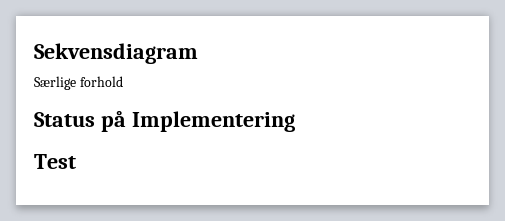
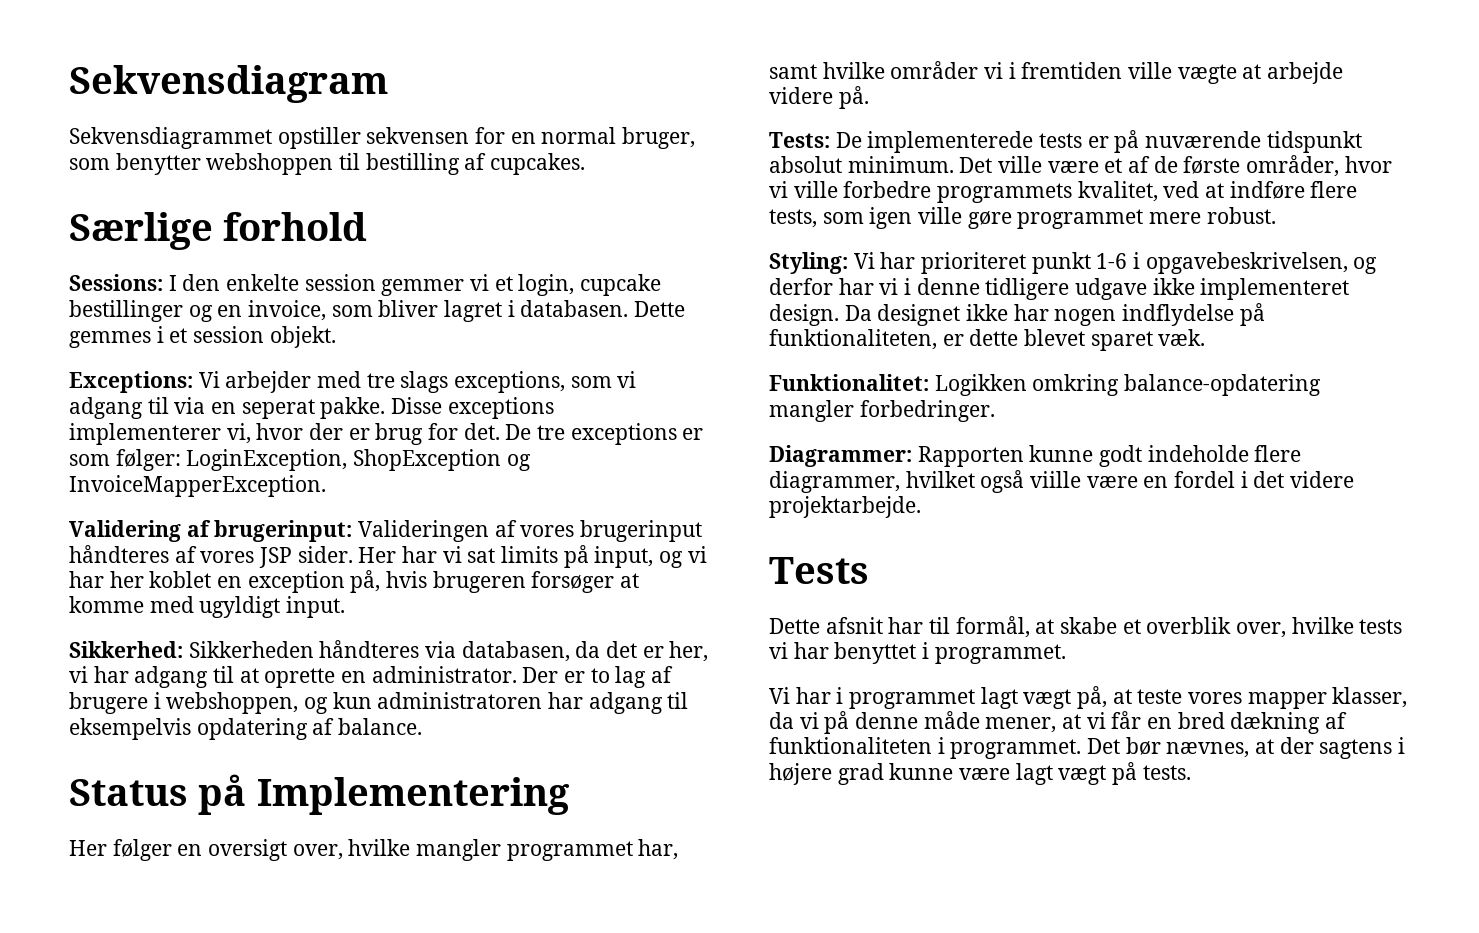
[34,76,123,90] [34,110,295,132] [34,154,76,169] Særlige forhold // Status på Implementering // Test -> [69,127,696,149] [69,153,586,175] [69,212,368,250] [69,274,662,296] [69,300,686,322] [69,326,336,348] [69,371,637,393] [69,397,554,419] [69,423,704,445] [69,449,531,471] [69,475,326,497] [69,520,703,542] [69,545,707,568] [69,570,640,593] [69,596,346,618] [69,640,709,662] [69,666,674,688] [69,692,689,714] [69,718,423,740] [69,774,570,815] [69,839,679,861] [769,61,1344,84] [769,86,869,109] [769,130,1362,153] [769,155,1392,177] [769,181,1358,203] [769,207,1276,229] [769,252,1378,274] [769,278,1350,300] [769,303,1265,326] [769,329,1206,351] [769,374,1322,396] [769,400,995,422] [769,445,1302,467] [769,470,1355,493] [769,496,921,518] [769,557,869,584] [769,616,1403,638] [769,642,1066,664] [769,686,1408,709] [769,711,1348,734] [769,737,1406,759] [769,762,1191,785] Sekvensdiagrammet opstiller sekvensen for en normal bruger, som benytter webshoppen til bestilling af cupcakes. // Særlige forhold // Sessions: I den enkelte session gemmer vi et login, cupcake bestillinger og en invoice, som bliver lagret i databasen. Dette gemmes i et session objekt. // Exceptions: Vi arbejder med tre slags exceptions, som vi adgang til via en seperat pakke. Disse exceptions implementerer vi, hvor der er brug for det. De tre exceptions er som følger: LoginException, ShopException og InvoiceMapperException. // Validering af brugerinput: Valideringen af vores brugerinput håndteres af vores JSP sider. Her har vi sat limits på input, og vi har her koblet en exception på, hvis brugeren forsøger at komme med ugyldigt input. // Sikkerhed: Sikkerheden håndteres via databasen, da det er her, vi har adgang til at oprette en administrator. Der er to lag af brugere i webshoppen, og kun administratoren har adgang til eksempelvis opdatering af balance. // Status på Implementering // Her følger en oversigt over, hvilke mangler programmet har, samt hvilke områder vi i fremtiden ville vægte at arbejde videre på. // Tests: De implementerede tests er på nuværende tidspunkt absolut minimum. Det ville være et af de første områder, hvor vi ville forbedre programmets kvalitet, ved at indføre flere tests, som igen ville gøre programmet mere robust. // Styling: Vi har prioriteret punkt 1-6 i opgavebeskrivelsen, og derfor har vi i denne tidligere udgave ikke implementeret design. Da designet ikke har nogen indflydelse på funktionaliteten, er dette blevet sparet væk. // Funktionalitet: Logikken omkring balance-opdatering mangler forbedringer. // Diagrammer: Rapporten kunne godt indeholde flere diagrammer, hvilket også viille være en fordel i det videre projektarbejde. // Tests // Dette afsnit har til formål, at skabe et overblik over, hvilke tests vi har benyttet i programmet. // Vi har i programmet lagt vægt på, at teste vores mapper klasser, da vi på denne måde mener, at vi får en bred dækning af funktionaliteten i programmet. Det bør nævnes, at der sagtens i højere grad kunne være lagt vægt på tests.

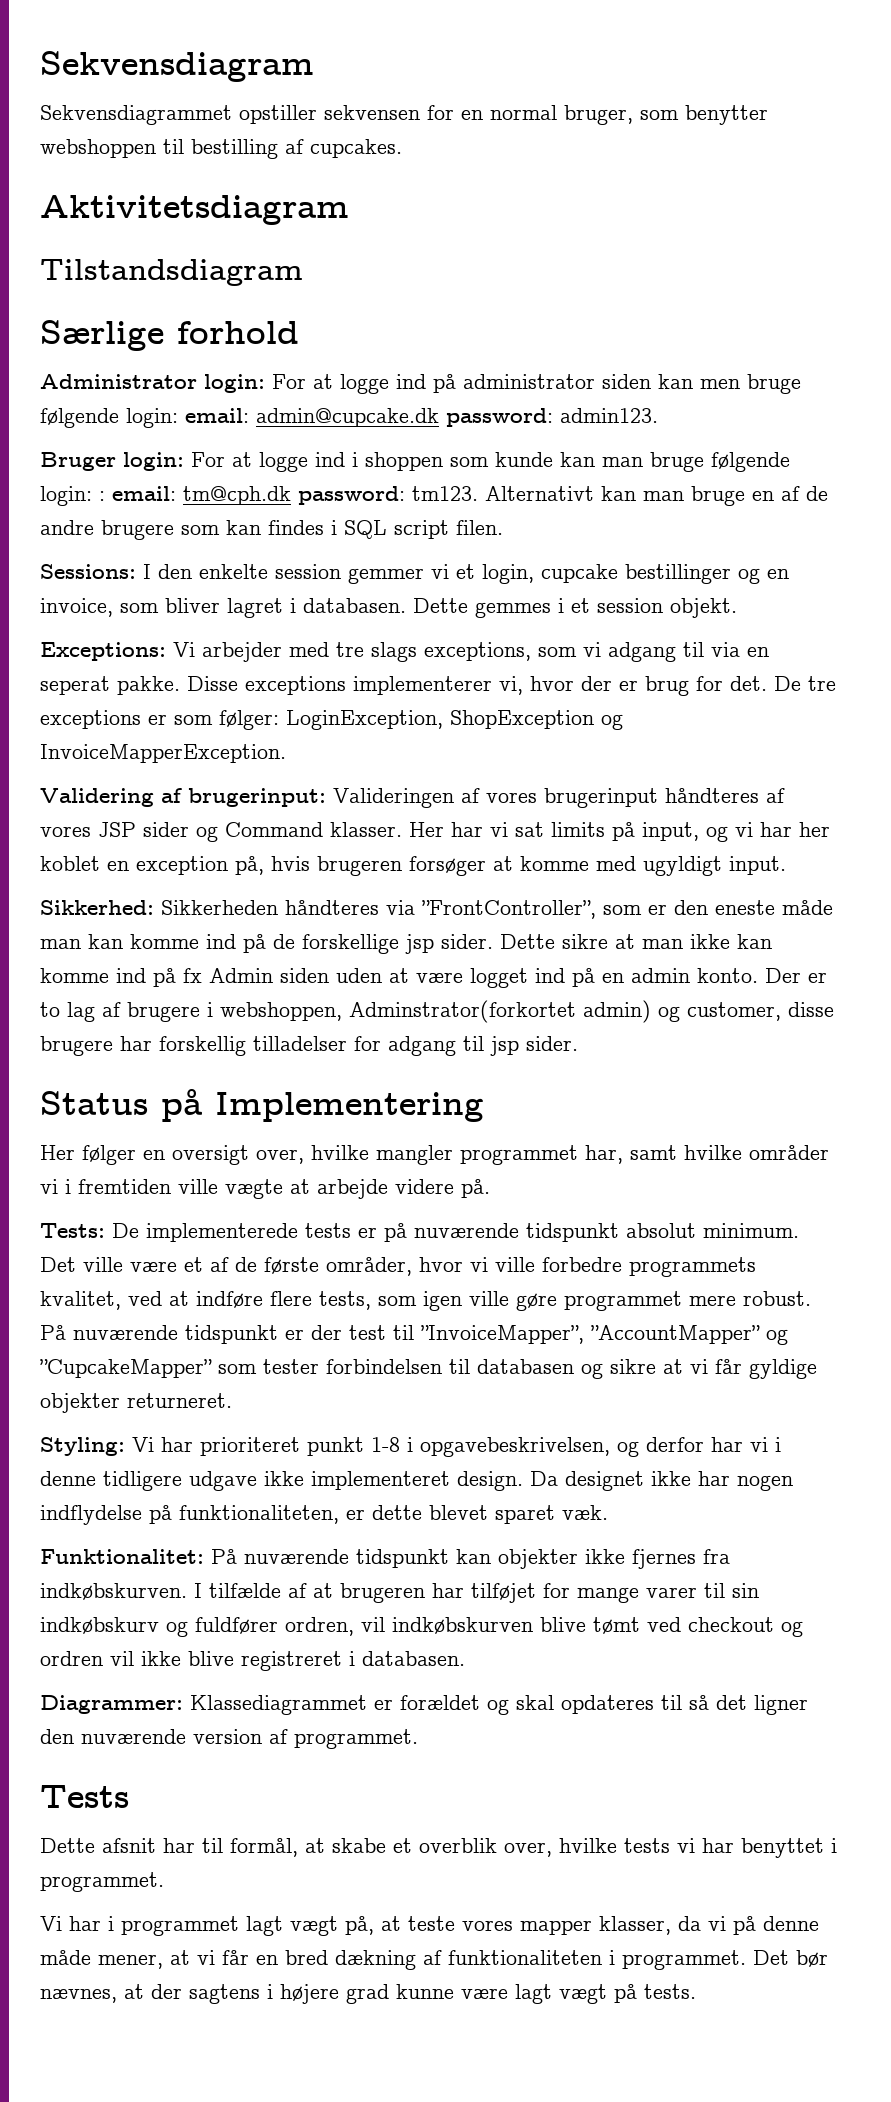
(586, 164) none -> [40,195,349,225] [40,259,303,286] // Aktivitetsdiagram // Tilstandsdiagram
(368, 226) none -> [40,374,801,394] [40,408,658,428] [40,452,790,472] [40,486,828,506] [40,520,503,540] // Administrator login: For at logge ind på administrator siden kan men bruge følgende login: email: admin@cupcake.dk password: admin123. // Bruger login: For at logge ind i shoppen som kunde kan man bruge følgende login: : email: tm@cph.dk password: tm123. Alternativt kan man bruge en af de andre brugere som kan findes i SQL script filen.
[297,546,353,563] sider. -> [143,822,402,842] sider og Command klasser.
[461,641,709,662] [69,666,517,688] databasen, da det er her, vi har adgang til at oprette en administrator. -> [422,900,833,919] [40,934,772,954] [40,968,758,988] ”FrontController”, som er den eneste måde man kan komme ind på de forskellige jsp sider. Dette sikre at man ikke kan komme ind på fx Admin siden uden at være logget ind på en admin konto.
[304,692,689,714] [69,718,423,740] og kun administratoren har adgang til eksempelvis opdatering af balance. -> [349,1000,834,1023] [40,1036,578,1056] Adminstrator(forkortet admin) og customer, disse brugere har forskellig tilladelser for adgang til jsp sider.
(1276, 215) none -> [40,1325,788,1345] [40,1359,817,1379] [40,1393,232,1413] På nuværende tidspunkt er der test til ”InvoiceMapper”, ”AccountMapper” og ”CupcakeMapper” som tester forbindelsen til databasen og sikre at vi får gyldige objekter returneret.
[1096,253,1128,269] 1-6 -> [371,1437,400,1452] 1-8
[934,374,1322,396] [769,400,995,422] [769,445,1302,467] [769,470,1355,493] [769,496,921,518] Logikken omkring balance-opdatering mangler forbedringer. // Diagrammer: Rapporten kunne godt indeholde flere diagrammer, hvilket også viille være en fordel i det videre projektarbejde. -> [211,1549,730,1569] [40,1583,759,1603] [40,1617,803,1637] [40,1651,465,1671] [40,1695,808,1715] [40,1729,418,1749] På nuværende tidspunkt kan objekter ikke fjernes fra indkøbskurven. I tilfælde af at brugeren har tilføjet for mange varer til sin indkøbskurv og fuldfører ordren, vil indkøbskurven blive tømt ved checkout og ordren vil ikke blive registreret i databasen. // Diagrammer: Klassediagrammet er forældet og skal opdateres til så det ligner den nuværende version af programmet.

